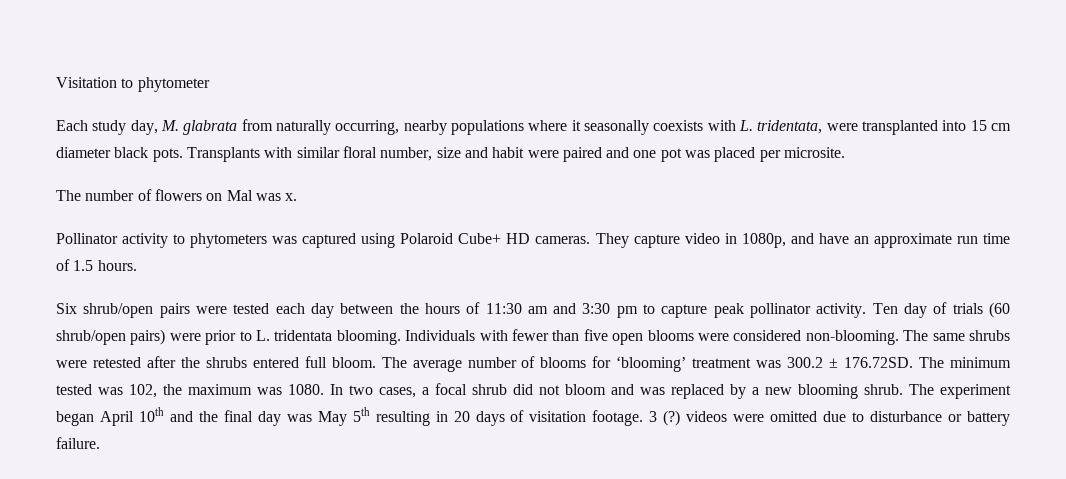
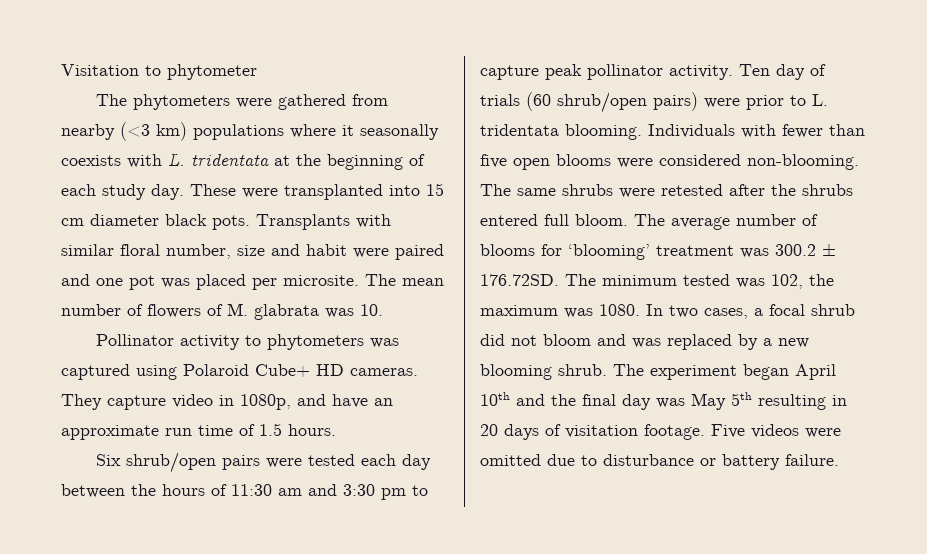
[56,119,447,135] Each study day, M. glabrata from naturally occurring, nearby -> [96,94,389,110] [61,122,187,141] The phytometers were gathered from nearby (<3 km)
[757,120,823,134] tridentata, -> [191,153,425,170] [61,184,236,200] tridentata at the beginning of each study day. These
[56,190,81,201] // The -> [365,274,444,286] The mean
[206,190,298,201] on Mal was x. -> [207,303,383,320] of M. glabrata was 10.
[649,410,681,426] 3 (?) -> [711,424,745,438] Five

